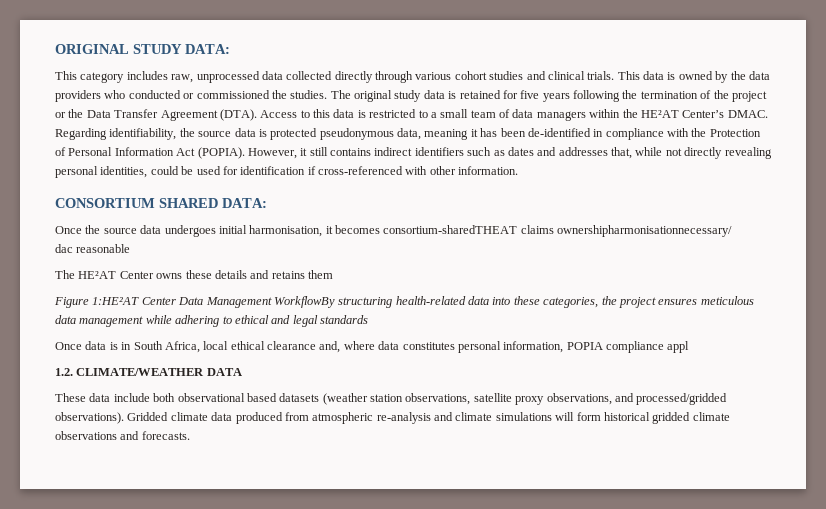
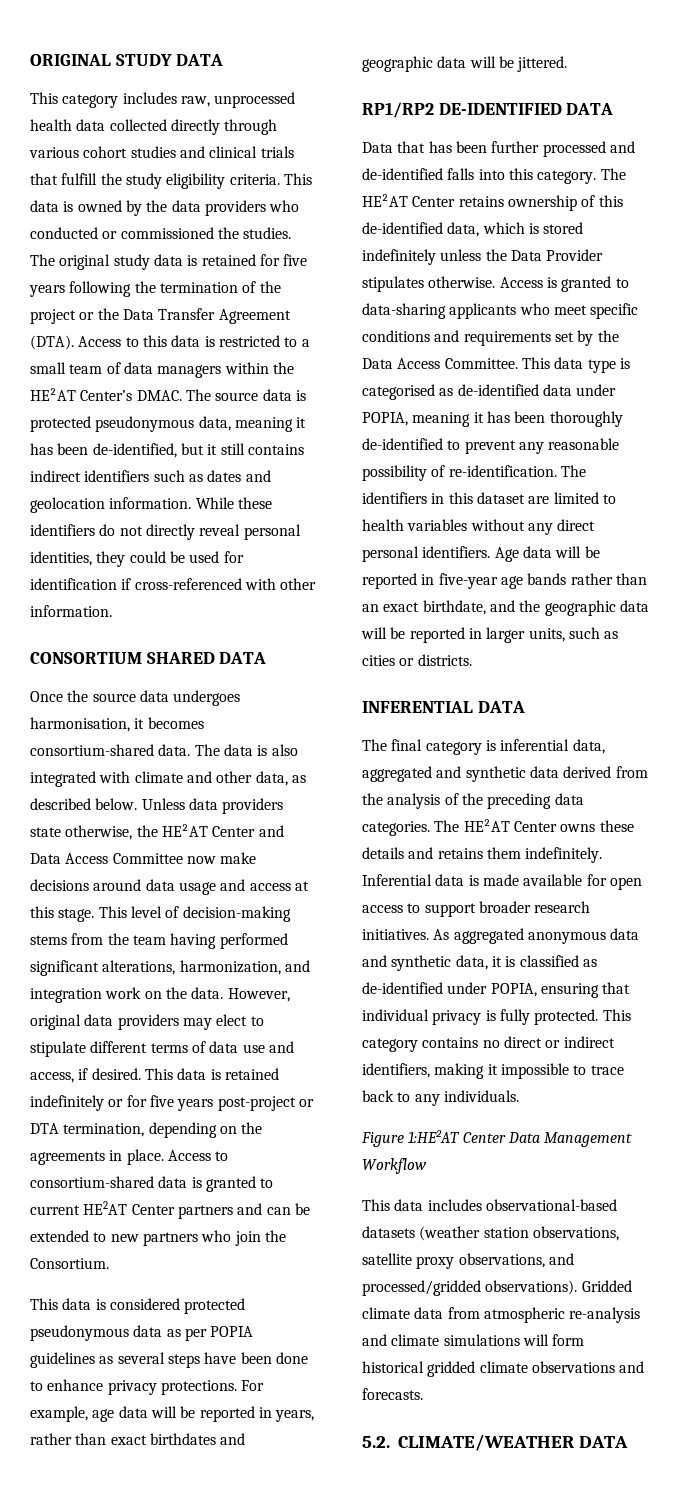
[185,44,230,54] DATA: -> [176,54,224,66] DATA
(260, 77) none -> [30,119,72,131] health
[587,71,615,80] trials. -> [260,146,294,158] [30,173,280,189] trials that fulfill the study eligibility criteria.
[55,128,195,140] Regarding identifiability, the -> [185,389,211,401] The
[527,128,761,140] [55,147,297,159] de-identified in compliance with the Protection of Personal Information Act (POPIA). However, -> [92,443,204,458] de-identified, but
[558,147,663,159] addresses that, while -> [30,497,272,513] [30,524,116,536] geolocation information. While these identifiers do
[724,147,772,159] revealing -> [199,524,241,536] reveal
(148, 172) none -> [96,551,126,567] they
[222,198,267,208] DATA: -> [219,652,267,664] DATA
[218,225,247,234] initial -> (241, 698) none
[383,225,733,237] [55,244,131,253] consortium-sharedTHEAT claims ownershipharmonisationnecessary/ // dac reasonable // -> [30,744,298,756] [30,771,306,787] [30,798,284,814] [30,824,284,840] [30,852,257,864] [30,879,309,895] [30,906,291,922] [30,933,288,949] [30,960,310,976] [30,987,290,1003] [30,1014,264,1030] [30,1041,294,1057] [30,1068,279,1083] [30,1095,314,1111] [30,1122,263,1138] [30,1149,229,1165] [30,1176,274,1192] [30,1201,310,1219] [30,1230,286,1246] [30,1258,109,1269] [30,1298,246,1314] [30,1325,254,1341] [30,1352,308,1368] [30,1379,265,1395] [30,1406,315,1422] [30,1433,246,1445] [362,56,568,72] [362,102,614,118] [362,141,635,157] [362,168,626,184] [362,194,623,211] [362,222,584,237] [362,249,604,265] [362,276,629,292] [362,303,639,319] [362,330,619,346] [362,357,630,373] [362,384,617,400] [362,411,623,427] [362,438,620,454] [362,465,586,481] [362,492,616,504] [362,519,596,535] [362,546,600,562] [362,573,647,589] [362,600,649,616] [361,627,619,643] [362,654,472,666] [362,701,525,713] [362,739,605,755] [362,766,648,782] [362,793,584,809] [362,821,430,836] consortium-shared data. The data is also integrated with climate and other data, as described below. Unless data providers state otherwise, the HE²AT Center and Data Access Committee now make decisions around data usage and access at this stage. This level of decision-making stems from the team having performed significant alterations, harmonization, and integration work on the data. However, original data providers may elect to stipulate different terms of data use and access, if desired. This data is retained indefinitely or for five years post-project or DTA termination, depending on the agreements in place. Access to consortium-shared data is granted to current HE2AT Center partners and can be extended to new partners who join the Consortium. // This data is considered protected pseudonymous data as per POPIA guidelines as several steps have been done to enhance privacy protections. For example, age data will be reported in years, rather than exact birthdates and geographic data will be jittered. // RP1/RP2 DE-IDENTIFIED DATA // Data that has been further processed and de-identified falls into this category. The HE²AT Center retains ownership of this de-identified data, which is stored indefinitely unless the Data Provider stipulates otherwise. Access is granted to data-sharing applicants who meet specific conditions and requirements set by the Data Access Committee. This data type is categorised as de-identified data under POPIA, meaning it has been thoroughly de-identified to prevent any reasonable possibility of re-identification. The identifiers in this dataset are limited to health variables without any direct personal identifiers. Age data will be reported in five-year age bands rather than an exact birthdate, and the geographic data will be reported in larger units, such as cities or districts. // INFERENTIAL DATA // The final category is inferential data, aggregated and synthetic data derived from the analysis of the preceding data categories.
(333, 274) none -> [525,847,603,863] [362,874,642,890] [362,901,591,917] [362,928,640,944] [362,955,597,971] [362,982,631,998] [362,1009,631,1025] [362,1036,615,1052] [362,1063,624,1079] [362,1090,519,1106] indefinitely. Inferential data is made available for open access to support broader research initiatives. As aggregated anonymous data and synthetic data, it is classified as de-identified under POPIA, ensuring that individual privacy is fully protected. This category contains no direct or indirect identifiers, making it impossible to trace back to any individuals.
[273,296,754,308] [55,315,368,327] [55,341,690,353] [55,368,242,376] [55,393,277,402] WorkflowBy structuring health-related data into these categories, the project ensures meticulous data management while adhering to ethical and legal standards // Once data is in South Africa, local ethical clearance and, where data constitutes personal information, POPIA compliance appl // 1.2. CLIMATE/WEATHER DATA // These data include both observational based -> [362,1158,427,1174] [362,1199,617,1211] Workflow // This data includes observational-based
[235,412,283,424] produced -> (444, 1313) none
(190, 435) none -> [362,1434,628,1451] // 5.2. CLIMATE/WEATHER DATA

